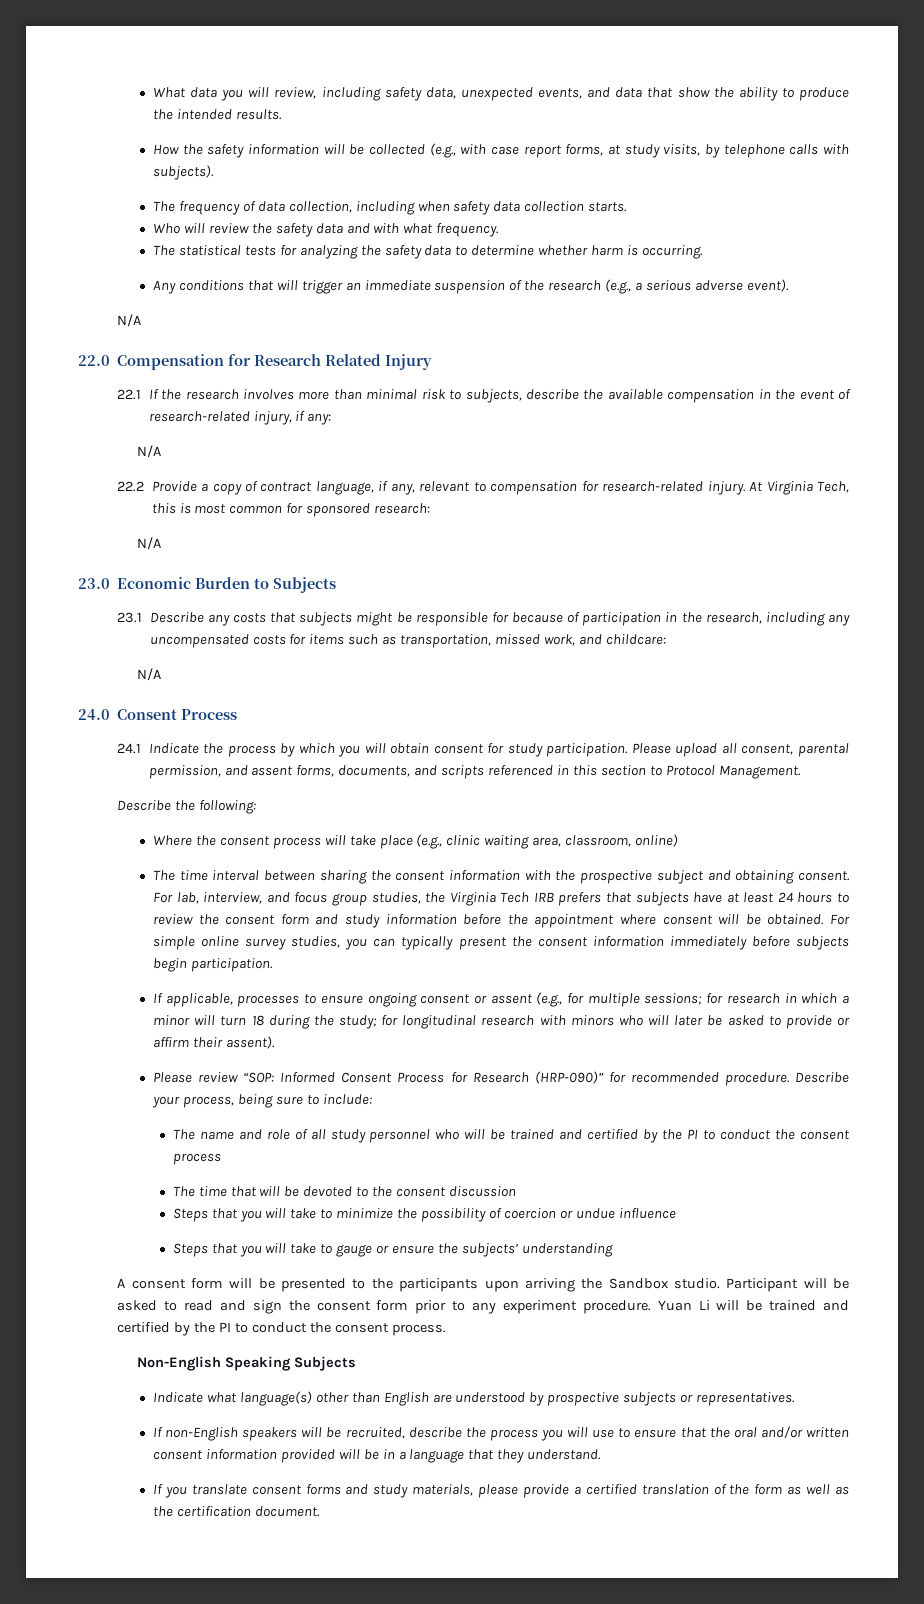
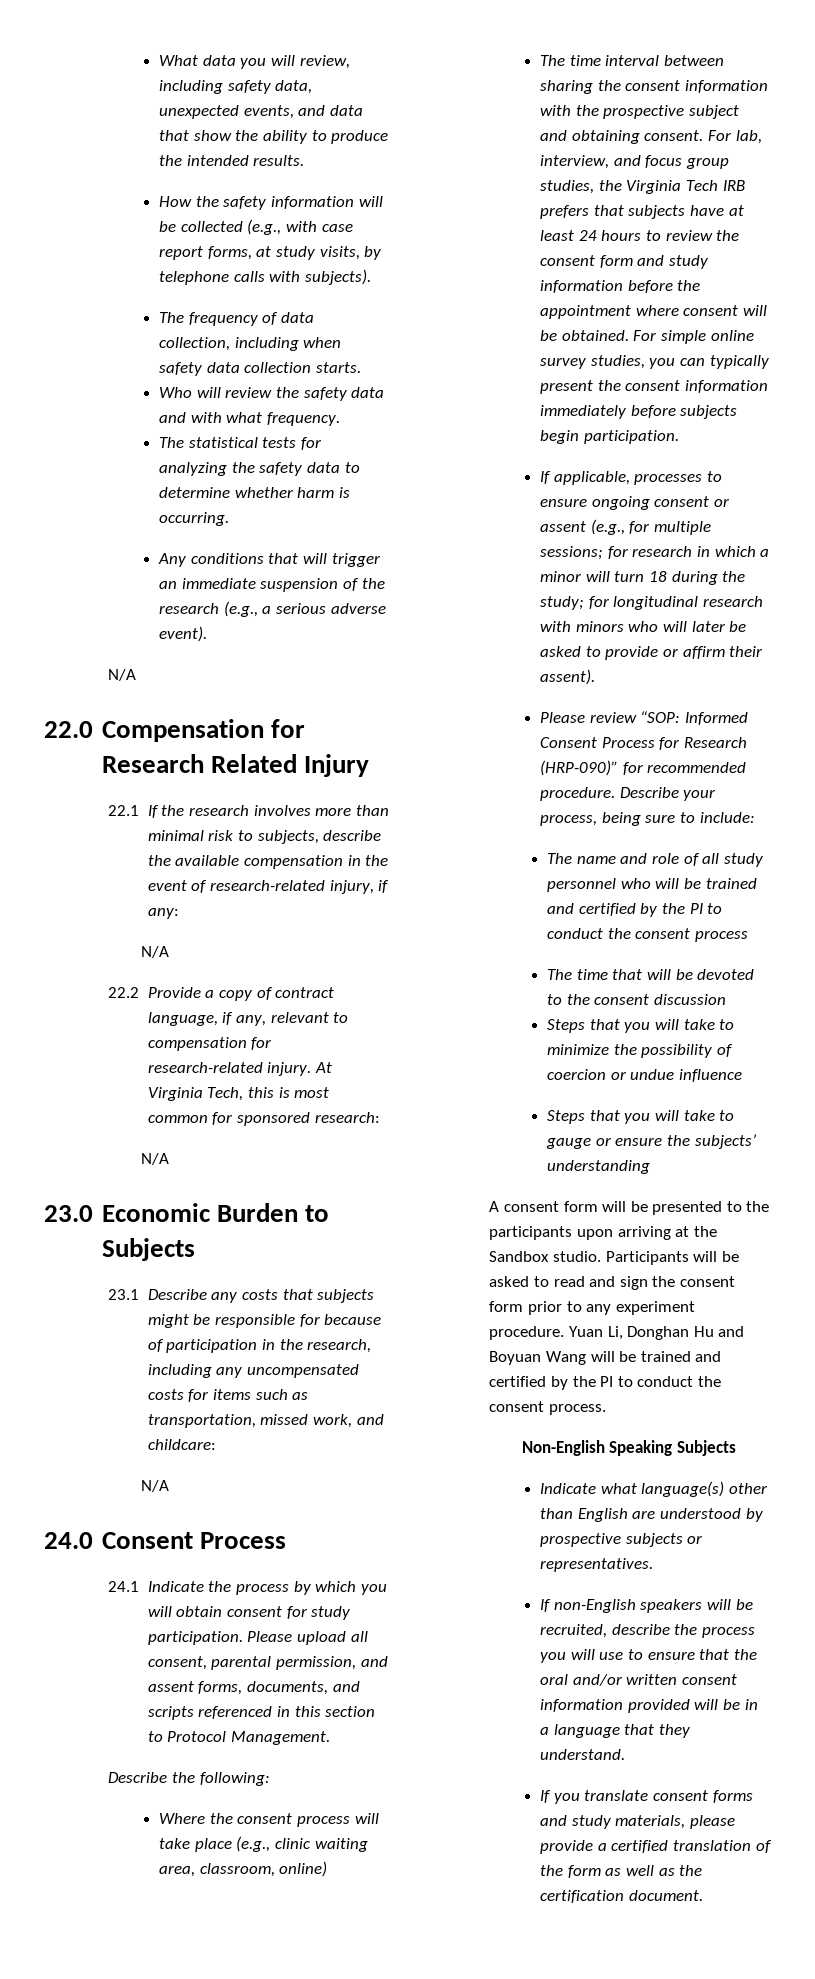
(575, 1285) none -> [675,1226,690,1237] at
[726,1278,799,1292] Participant -> [605,1251,689,1265] Participants
[698,1300,710,1310] Li -> [607,1326,745,1340] [489,1351,586,1365] Li, Donghan Hu and Boyuan Wang

